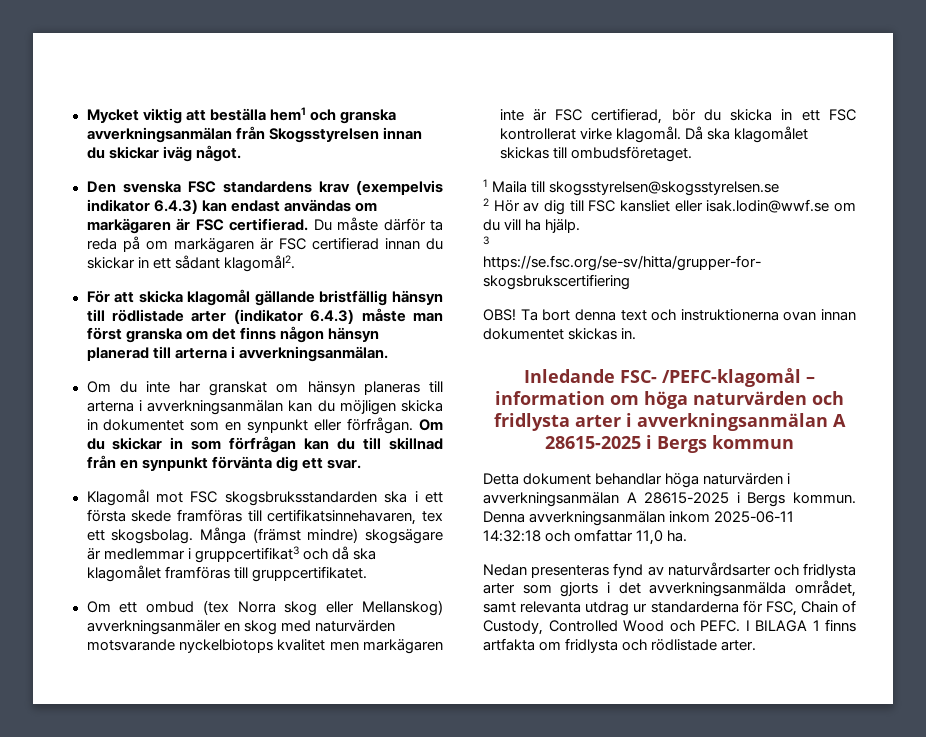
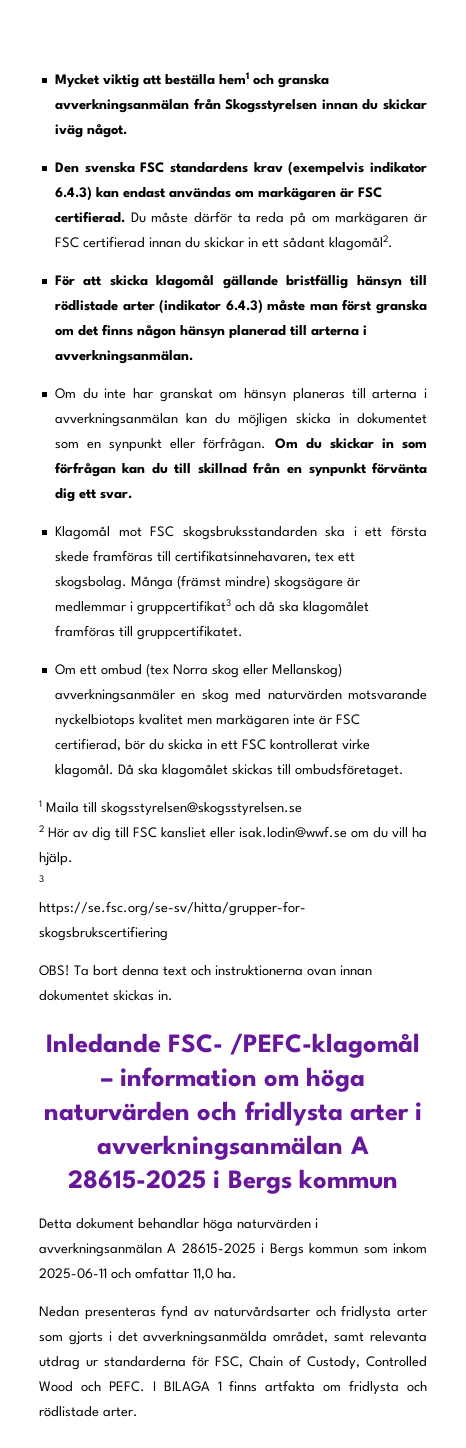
[793,492,856,504] [483,511,666,526] kommun. Denna avverkningsanmälan -> [309,1243,388,1254] kommun som
[483,530,541,542] 14:32:18 -> (107, 1273) none

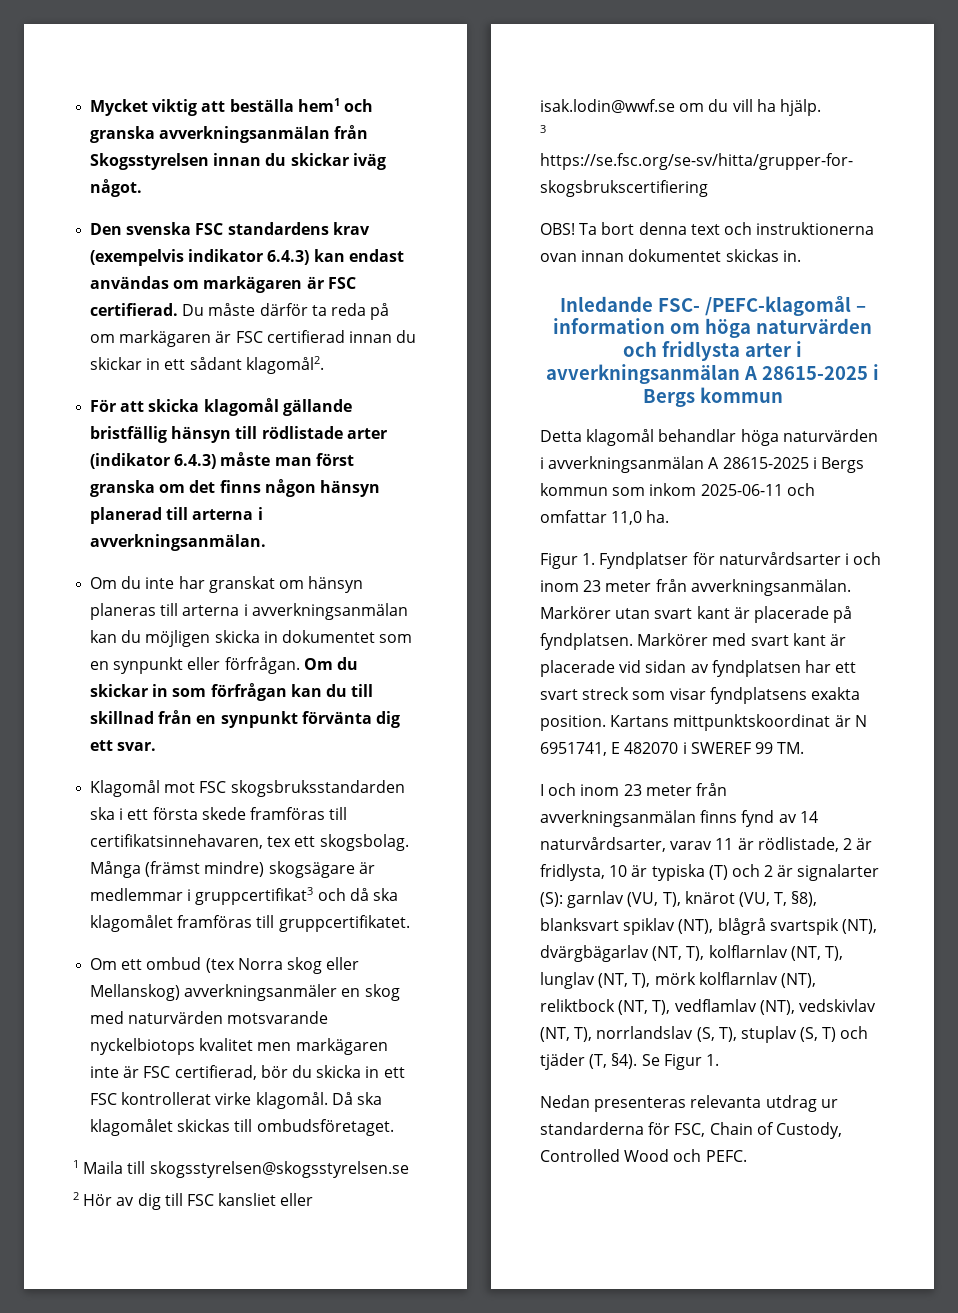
[76,1218,134,1229] dokument -> [586,429,655,446] klagomål
[39,1305,427,1320] [39,1331,365,1345] Nedan presenteras fynd av naturvårdsarter och fridlysta arter som gjorts i det avverkningsanmälda området, samt -> [540,552,882,569] [540,579,851,596] [540,606,853,623] [540,633,846,650] [540,660,857,677] [540,687,860,704] [540,714,867,731] [540,742,805,756] [540,783,727,796] [540,810,818,827] [540,837,873,852] [540,864,880,881] [540,891,818,908] [540,918,877,935] [540,945,843,962] [540,972,816,989] [540,999,876,1015] [540,1026,869,1043] [540,1053,719,1070] [540,1095,687,1112] Figur 1. Fyndplatser för naturvårdsarter i och inom 23 meter från avverkningsanmälan. Markörer utan svart kant är placerade på fyndplatsen. Markörer med svart kant är placerade vid sidan av fyndplatsen har ett svart streck som visar fyndplatsens exakta position. Kartans mittpunktskoordinat är N 6951741, E 482070 i SWEREF 99 TM. // I och inom 23 meter från avverkningsanmälan finns fynd av 14 naturvårdsarter, varav 11 är rödlistade, 2 är fridlysta, 10 är typiska (T) och 2 är signalarter (S): garnlav (VU, T), knärot (VU, T, §8), blanksvart spiklav (NT), blågrå svartspik (NT), dvärgbägarlav (NT, T), kolflarnlav (NT, T), lunglav (NT, T), mörk kolflarnlav (NT), reliktbock (NT, T), vedflamlav (NT), vedskivlav (NT, T), norrlandslav (S, T), stuplav (S, T) och tjäder (T, §4). Se Figur 1. // Nedan presenteras
[152,1380,427,1395] [39,1406,138,1417] I BILAGA 1 finns artfakta om fridlysta och rödlistade arter. -> (747, 1156) none

